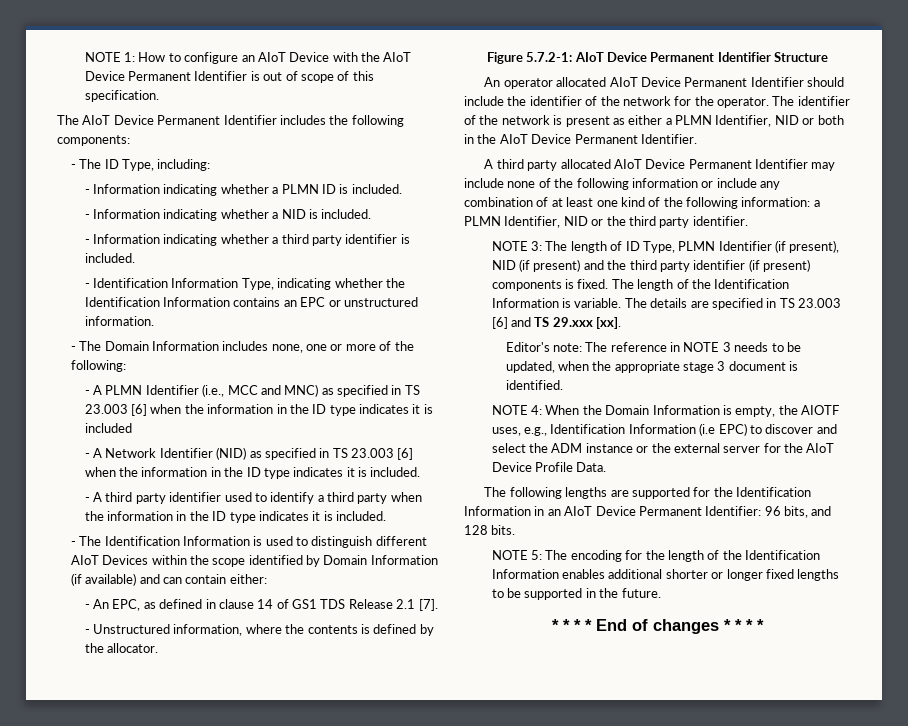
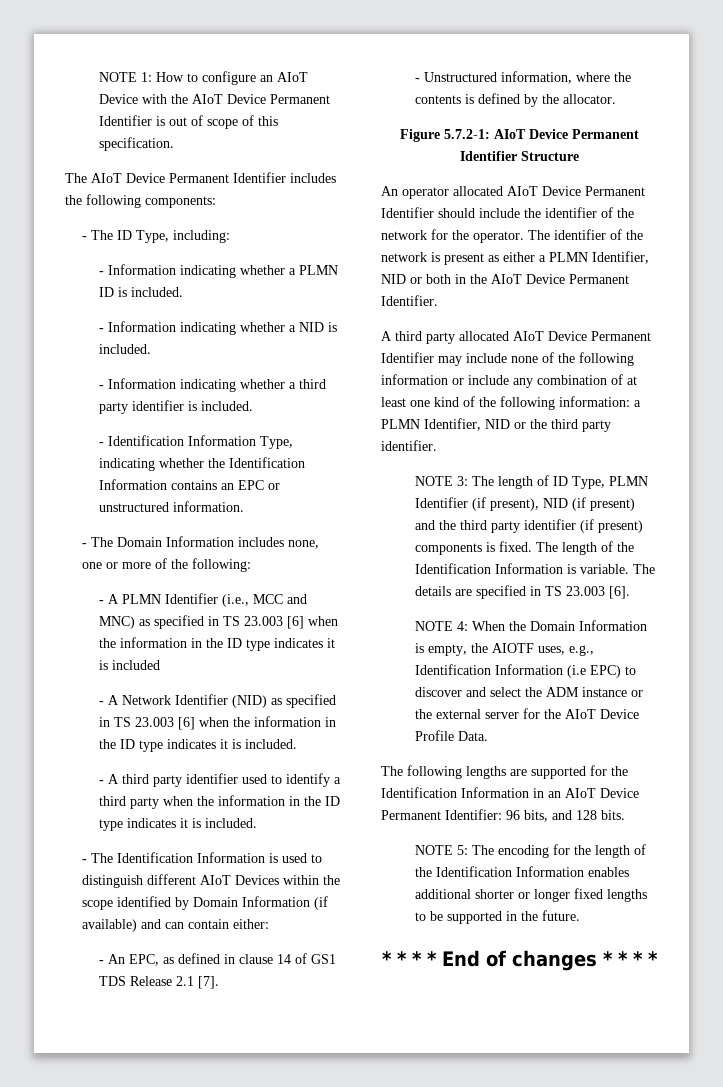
[491,317,622,329] [505,342,801,352] [505,361,799,373] [505,380,563,390] [6] and TS 29.xxx [xx]. // Editor's note: The reference in NOTE 3 needs to be updated, when the appropriate stage 3 document is identified. -> [609,586,631,599] [6].

